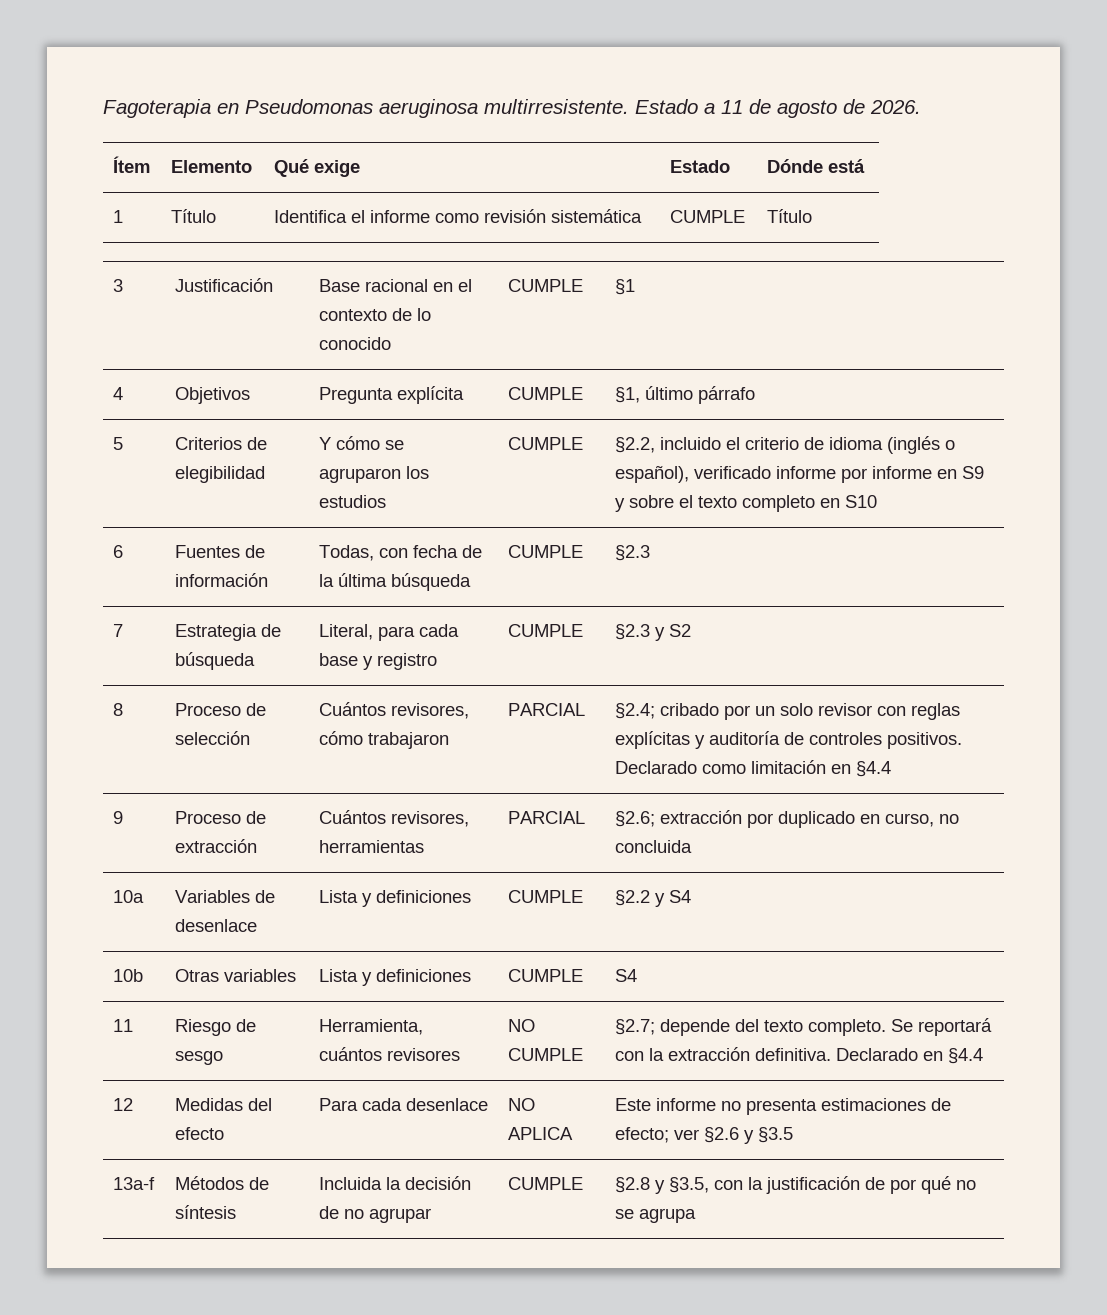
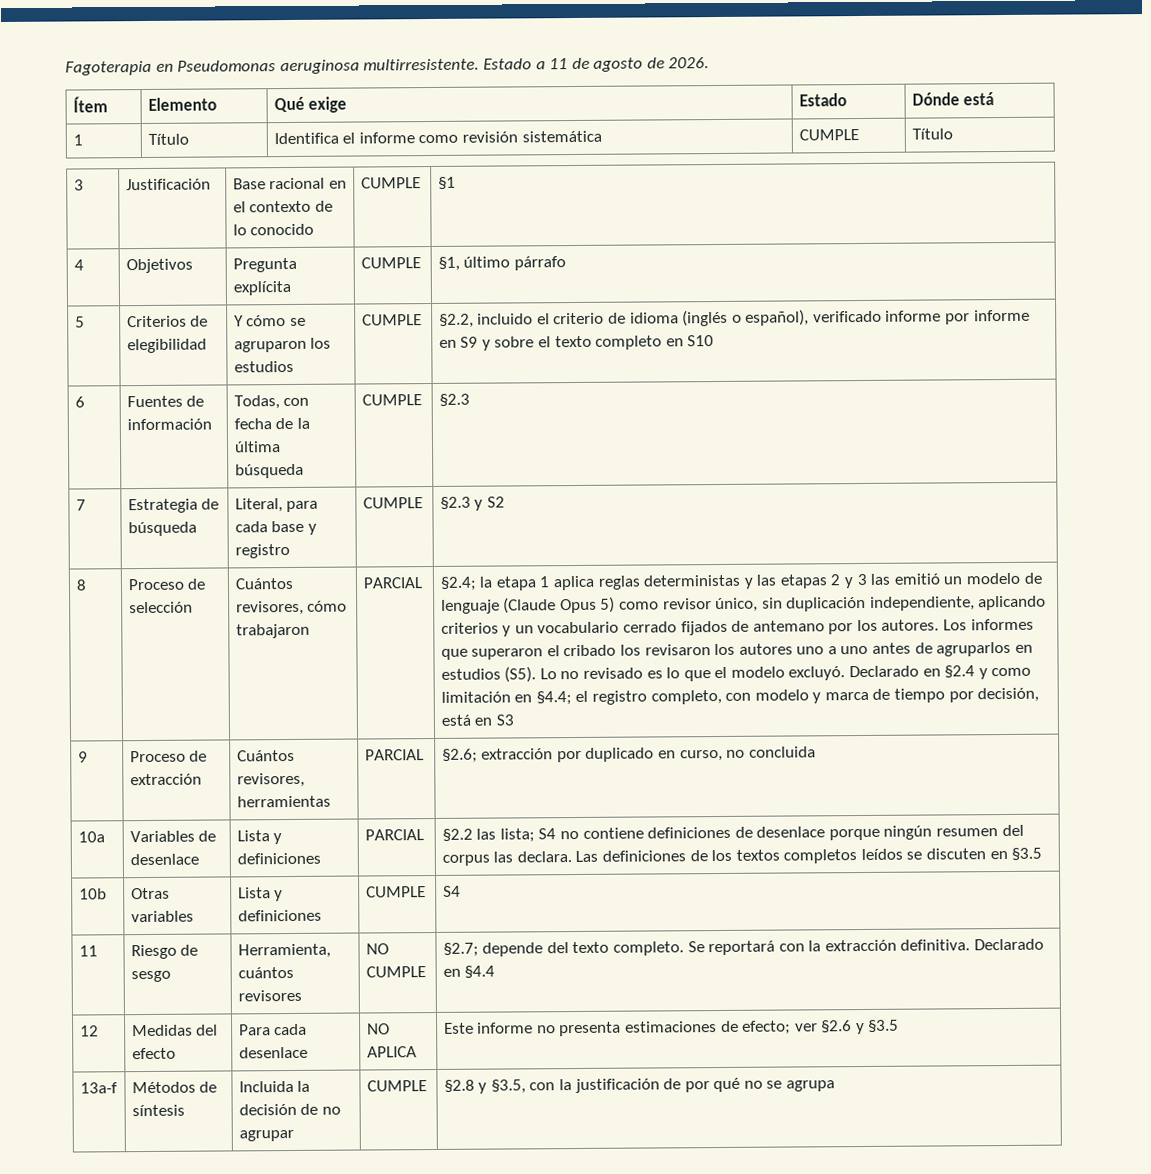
[660,703,961,720] [615,731,963,749] [615,760,892,777] cribado por un solo revisor con reglas explícitas y auditoría de controles positivos. Declarado como limitación en §4.4 -> [479,572,1042,591] [440,595,1047,614] [440,618,1034,637] [440,641,1033,660] [440,665,1032,683] [440,687,1040,706] [440,714,514,726] la etapa 1 aplica reglas deterministas y las etapas 2 y 3 las emitió un modelo de lenguaje (Claude Opus 5) como revisor único, sin duplicación independiente, aplicando criterios y un vocabulario cerrado fijados de antemano por los autores. Los informes que superaron el cribado los revisaron los autores uno a uno antes de agruparlos en estudios (S5). Lo no revisado es lo que el modelo excluyó. Declarado en §2.4 y como limitación en §4.4; el registro completo, con modelo y marca de tiempo por decisión, está en S3
[508,890,584,903] CUMPLE -> [364,829,424,841] PARCIAL
[655,890,692,907] y S4 -> [476,824,1024,843] [441,847,1043,866] las lista; S4 no contiene definiciones de desenlace porque ningún resumen del corpus las declara. Las definiciones de los textos completos leídos se discuten en §3.5

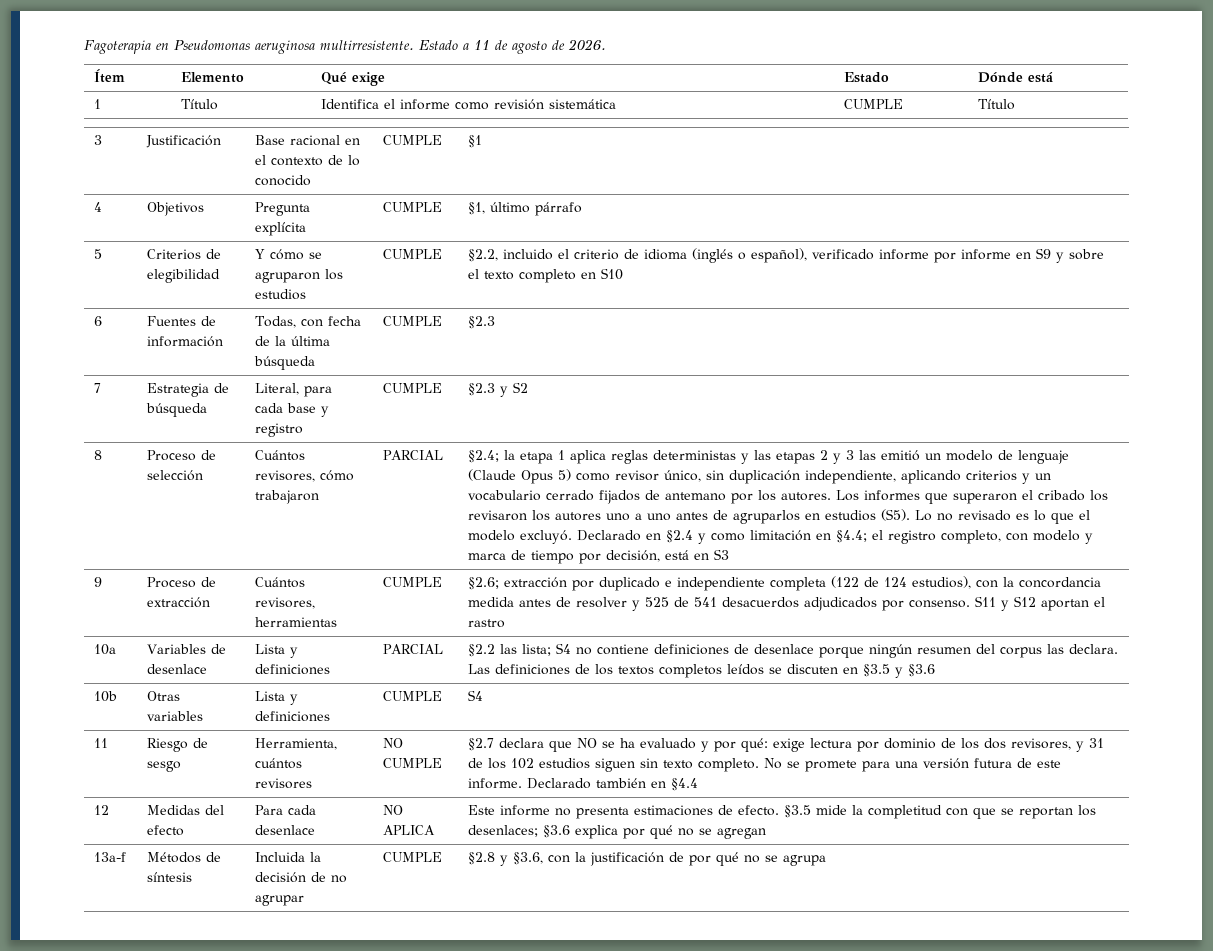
[364,749,424,761] PARCIAL -> [383,577,443,587] CUMPLE
[657,746,816,762] en curso, no concluida -> [665,576,1102,591] [468,596,1106,611] [468,619,506,628] e independiente completa (122 de 124 estudios), con la concordancia medida antes de resolver y 525 de 541 desacuerdos adjudicados por consenso. S11 y S12 aportan el rastro
(1043, 854) none -> [895,664,936,678] y §3.6
[442,938,1045,957] §2.7; depende del texto completo. Se reportará con la extracción definitiva. Declarado -> [468,738,1105,752] [468,758,1062,772] [468,778,647,789] §2.7 declara que NO se ha evaluado y por qué: exige lectura por dominio de los dos revisores, y 31 de los 102 estudios siguen sin texto completo. No se promete para una versión futura de este informe. Declarado también
[742,1019,900,1035] efecto; ver §2.6 y §3.5 -> [738,805,1097,819] [468,825,767,839] efecto. §3.5 mide la completitud con que se reportan los desenlaces; §3.6 explica por qué no se agregan
[490,1079,526,1094] §3.5, -> [513,852,544,865] §3.6,

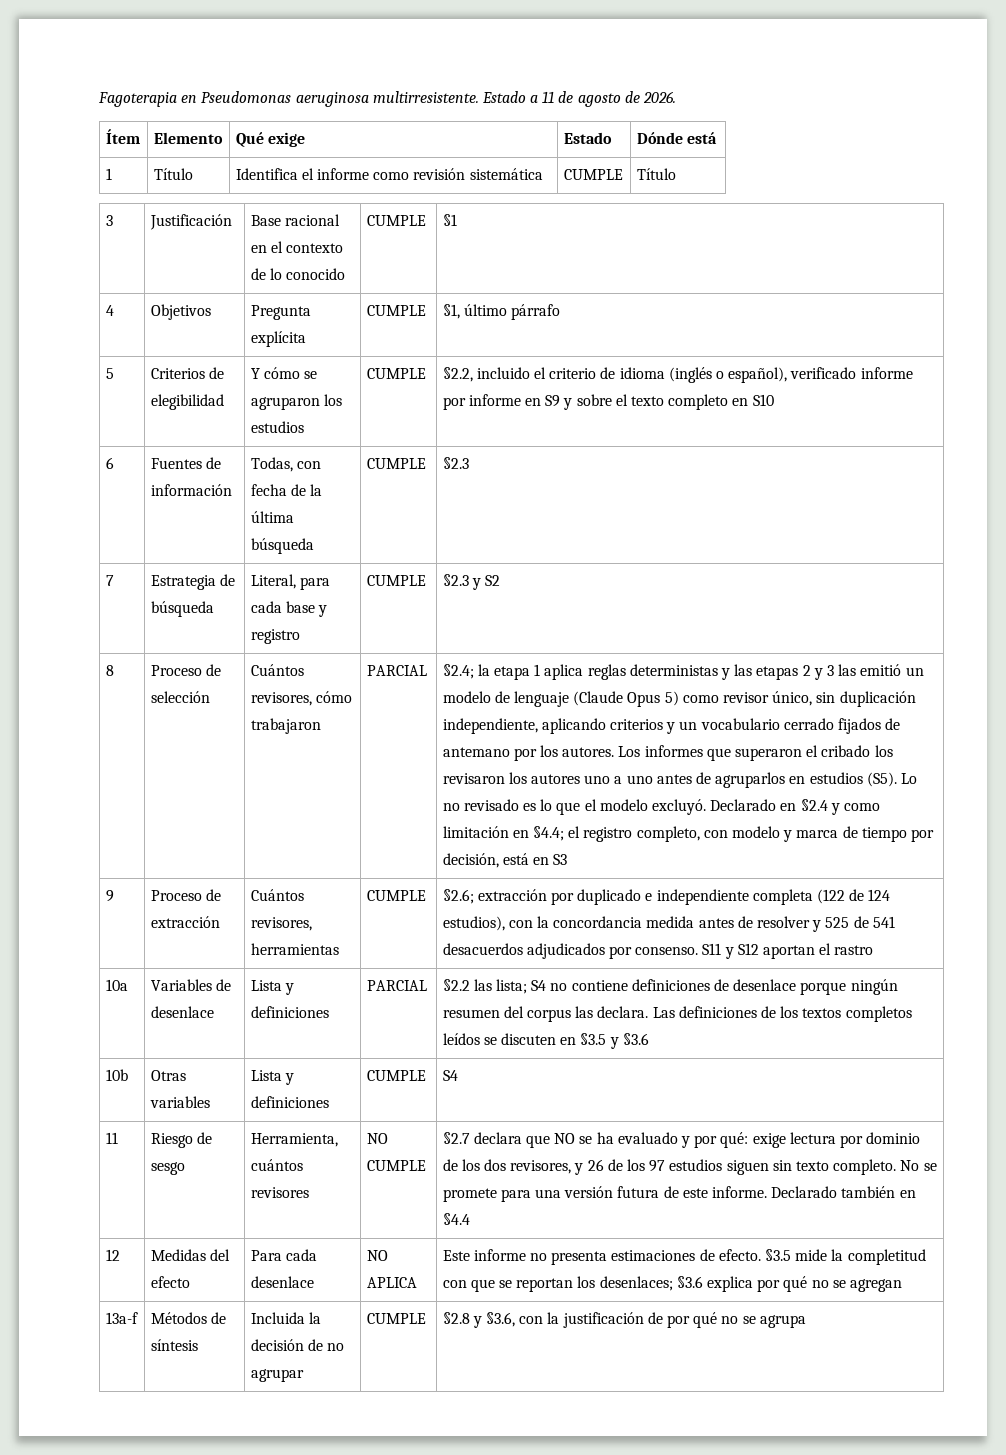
[1089,738,1105,748] [468,758,535,769] 31 de los 102 -> [587,1159,666,1172] 26 de los 97

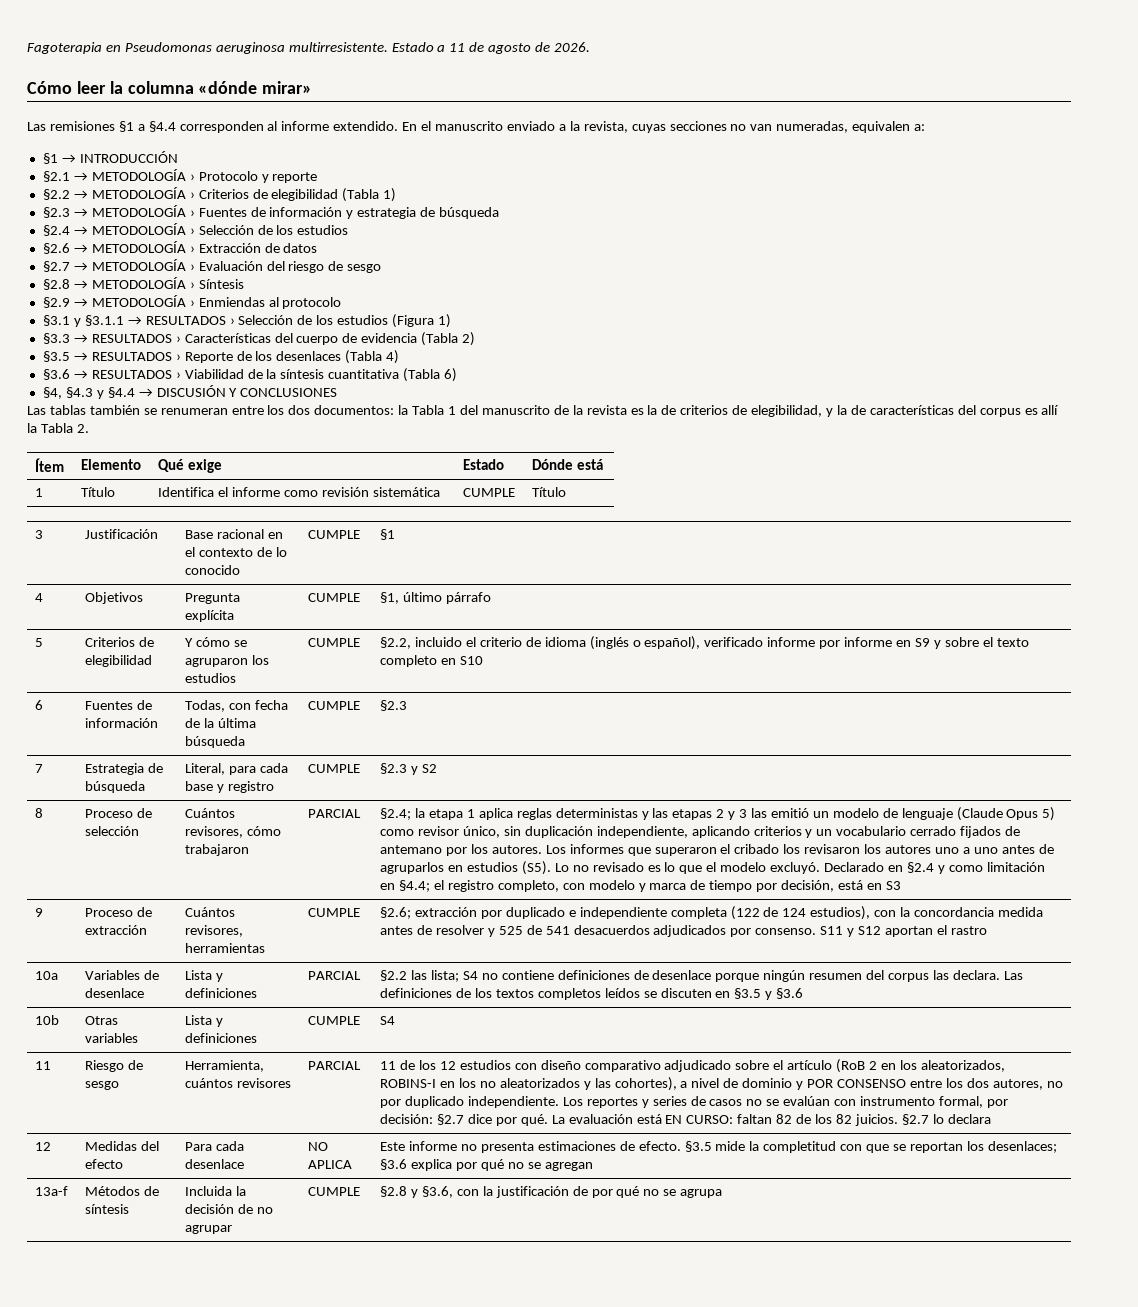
(677, 97) none -> [27,81,313,94] [27,121,926,133] [42,151,178,164] [42,169,318,183] [42,187,397,202] [42,205,500,219] [42,223,349,236] [42,241,318,254] [42,259,382,273] [42,277,244,290] [42,295,342,309] [42,314,452,328] [42,332,476,346] [42,350,400,364] [42,368,458,382] [42,385,338,399] [27,405,1059,417] [27,423,89,433] // Cómo leer la columna «dónde mirar» // Las remisiones §1 a §4.4 corresponden al informe extendido. En el manuscrito enviado a la revista, cuyas secciones no van numeradas, equivalen a: // §1 → INTRODUCCIÓN // §2.1 → METODOLOGÍA › Protocolo y reporte // §2.2 → METODOLOGÍA › Criterios de elegibilidad (Tabla 1) // §2.3 → METODOLOGÍA › Fuentes de información y estrategia de búsqueda // §2.4 → METODOLOGÍA › Selección de los estudios // §2.6 → METODOLOGÍA › Extracción de datos // §2.7 → METODOLOGÍA › Evaluación del riesgo de sesgo // §2.8 → METODOLOGÍA › Síntesis // §2.9 → METODOLOGÍA › Enmiendas al protocolo // §3.1 y §3.1.1 → RESULTADOS › Selección de los estudios (Figura 1) // §3.3 → RESULTADOS › Características del cuerpo de evidencia (Tabla 2) // §3.5 → RESULTADOS › Reporte de los desenlaces (Tabla 4) // §3.6 → RESULTADOS › Viabilidad de la síntesis cuantitativa (Tabla 6) // §4, §4.3 y §4.4 → DISCUSIÓN Y CONCLUSIONES // Las tablas también se renumeran entre los dos documentos: la Tabla 1 del manuscrito de la revista es la de criterios de elegibilidad, y la de características del corpus es allí la Tabla 2.
[366,1133,388,1144] [366,1160,426,1171] [442,1132,921,1148] [442,1159,937,1175] [442,1186,916,1202] [442,1213,470,1225] NO CUMPLE | §2.7 declara que NO se ha evaluado y por qué: exige lectura por dominio de los dos revisores, y 26 de los 97 estudios siguen sin texto completo. No se promete para una versión futura de este informe. Declarado también en §4.4 -> [308,1061,362,1070] [380,1059,1005,1073] [380,1077,1063,1091] [380,1096,1008,1108] [380,1114,991,1126] PARCIAL | 11 de los 12 estudios con diseño comparativo adjudicado sobre el artículo (RoB 2 en los aleatorizados, ROBINS-I en los no aleatorizados y las cohortes), a nivel de dominio y POR CONSENSO entre los dos autores, no por duplicado independiente. Los reportes y series de casos no se evalúan con instrumento formal, por decisión: §2.7 dice por qué. La evaluación está EN CURSO: faltan 82 de los 82 juicios. §2.7 lo declara

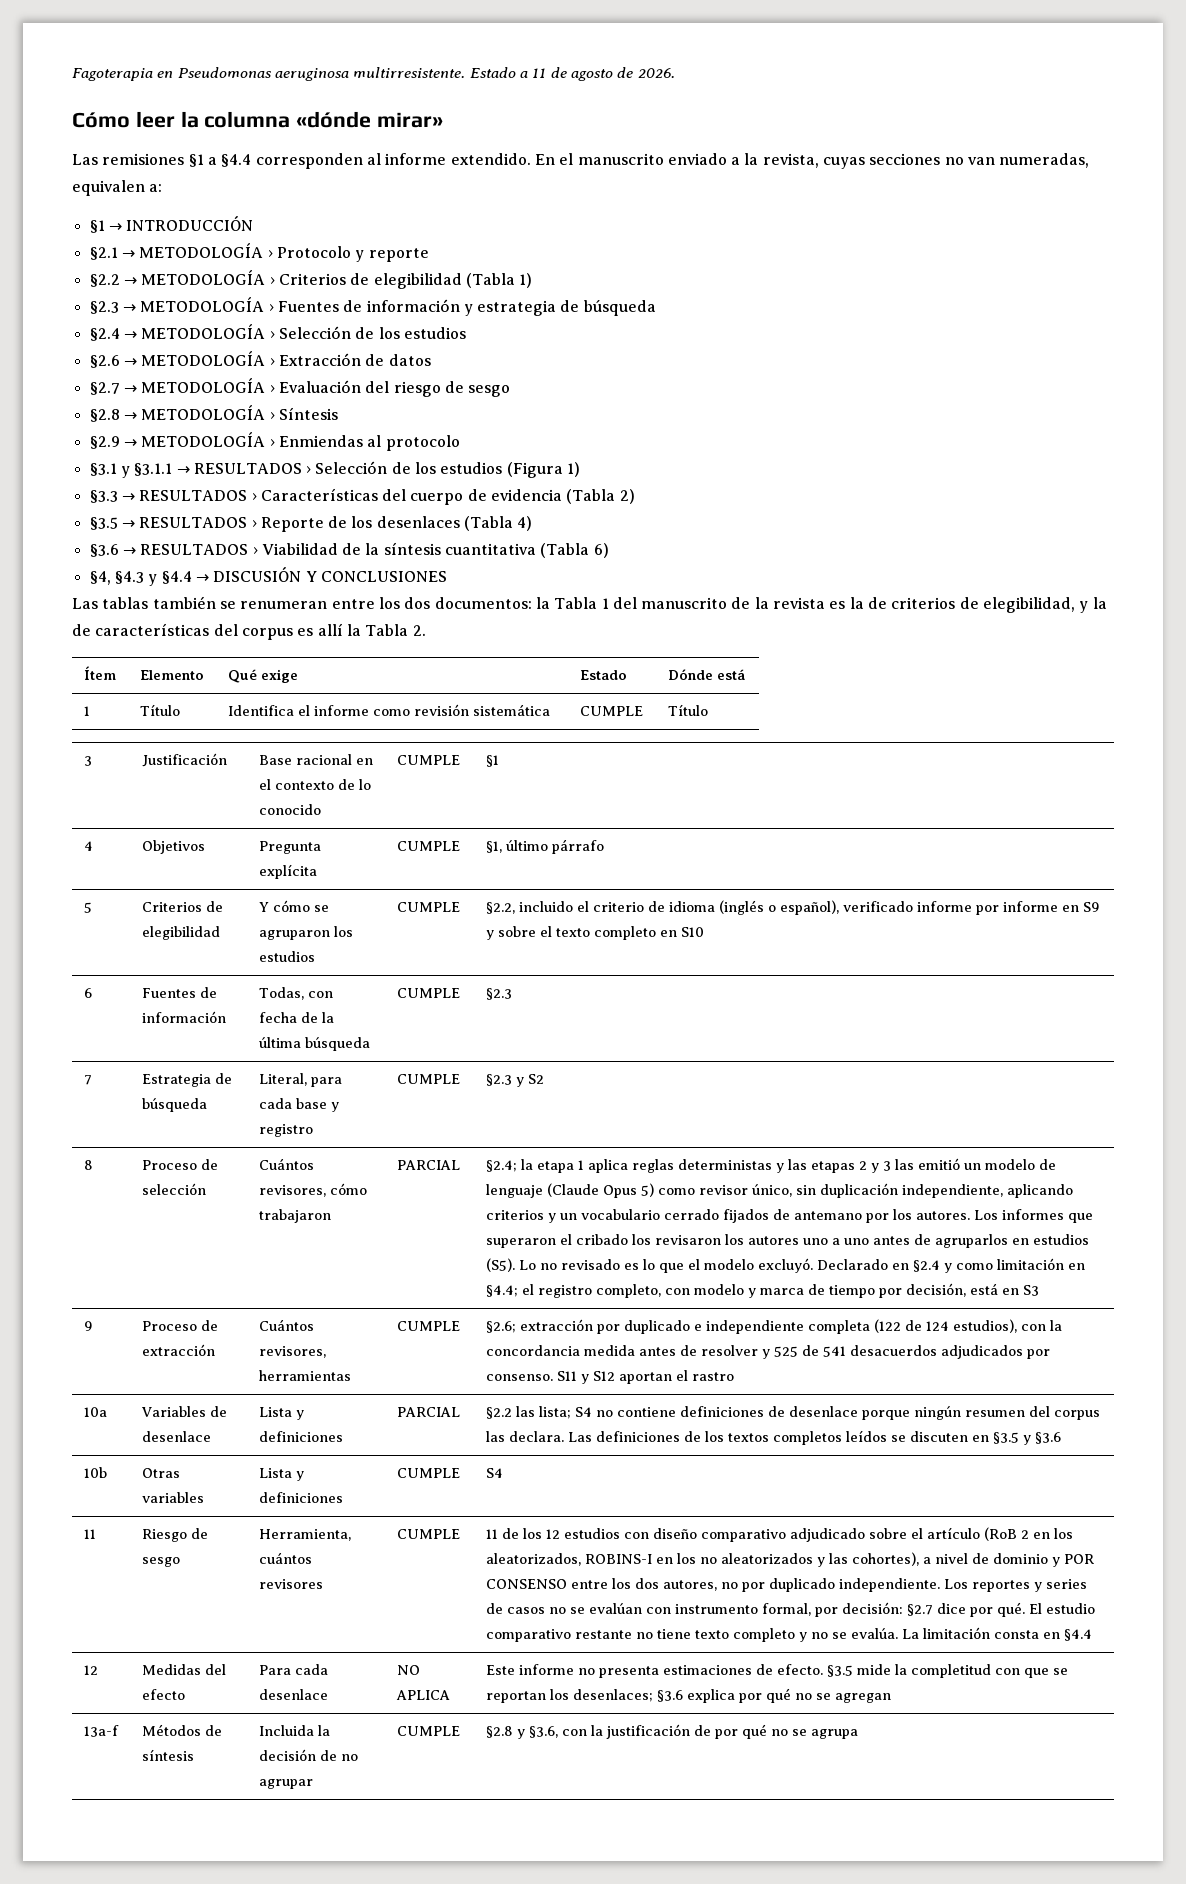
[308,1061,362,1070] PARCIAL -> [396,1529,460,1539] CUMPLE
[551,1114,991,1126] La evaluación está EN CURSO: faltan 82 de los 82 juicios. §2.7 lo declara -> [1028,1603,1095,1614] [485,1627,1092,1642] El estudio comparativo restante no tiene texto completo y no se evalúa. La limitación consta en §4.4

